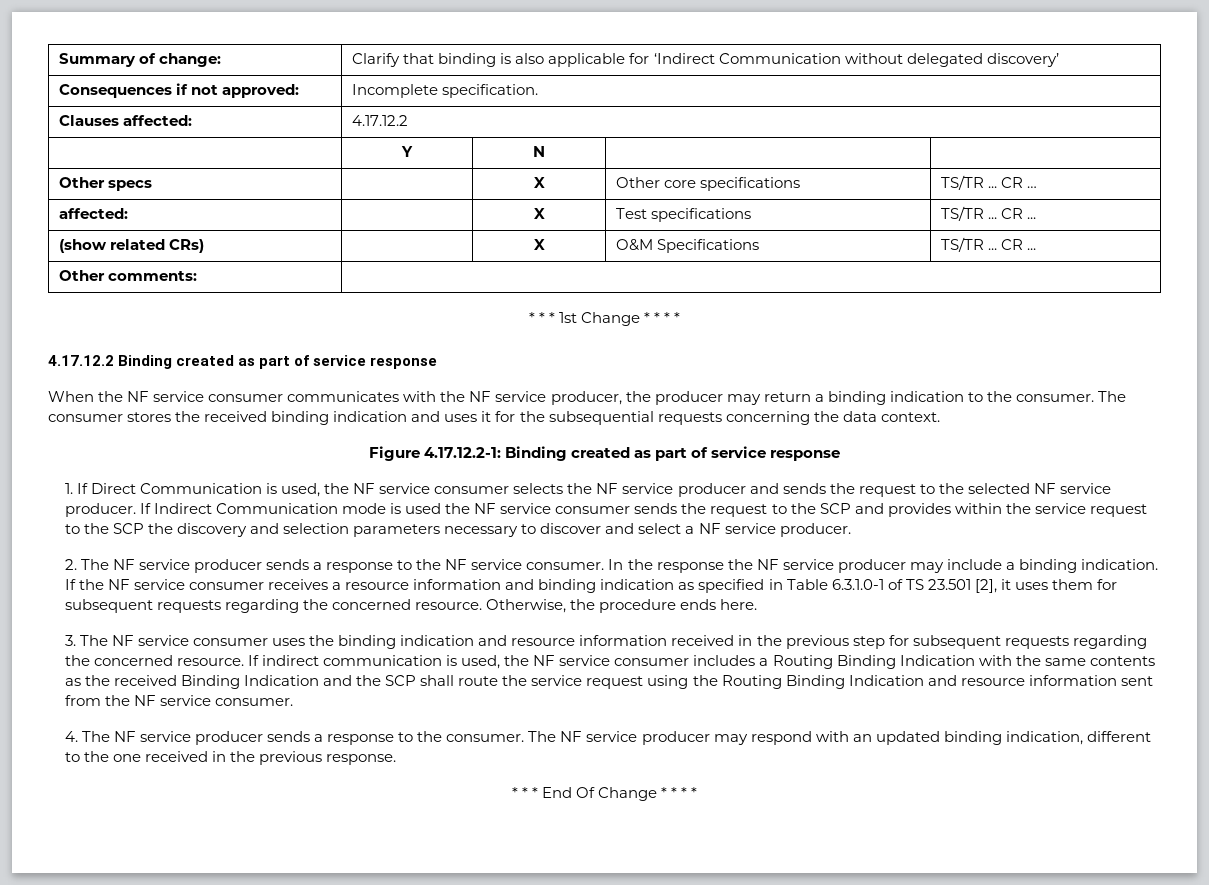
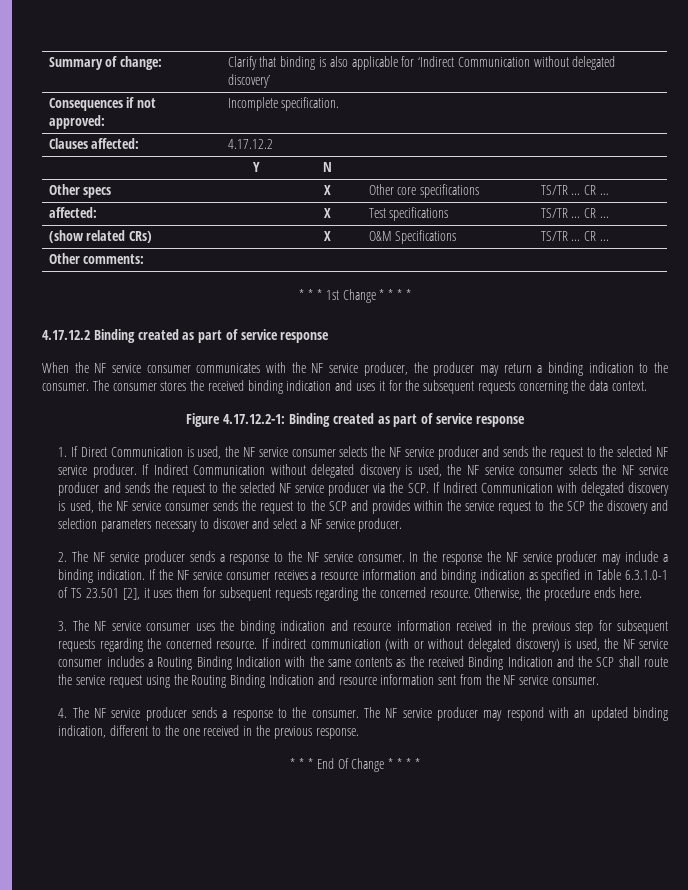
[548,411,654,425] subsequential -> [423,380,475,394] subsequent
[342,503,442,514] mode is used -> [270,464,668,478] [58,482,669,496] [58,500,94,513] without delegated discovery is used, the NF service consumer selects the NF service producer and sends the request to the selected NF service producer via the SCP. If Indirect Communication with delegated discovery is used,
(443, 660) none -> [385,638,560,652] (with or without delegated discovery)

